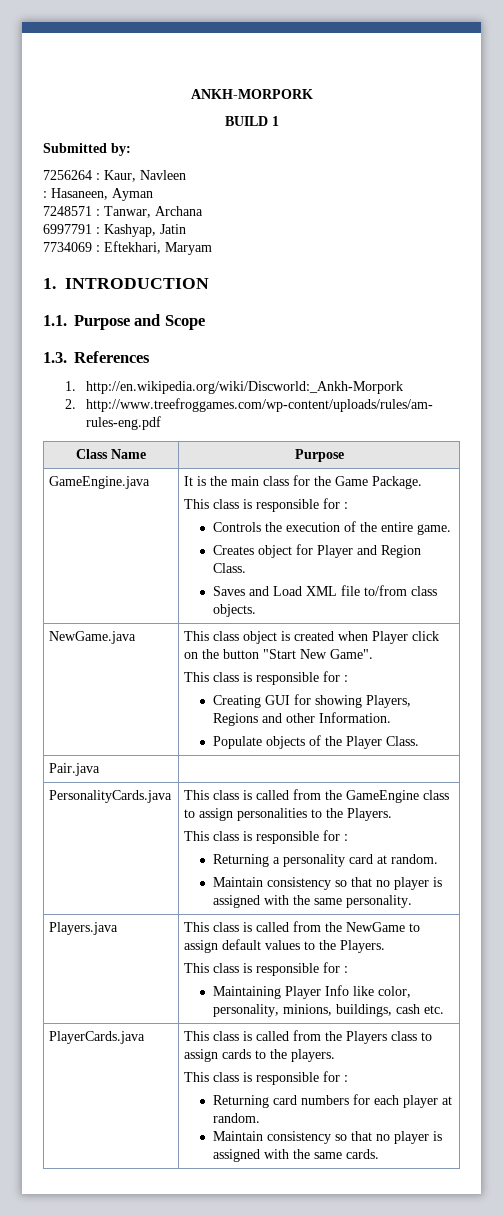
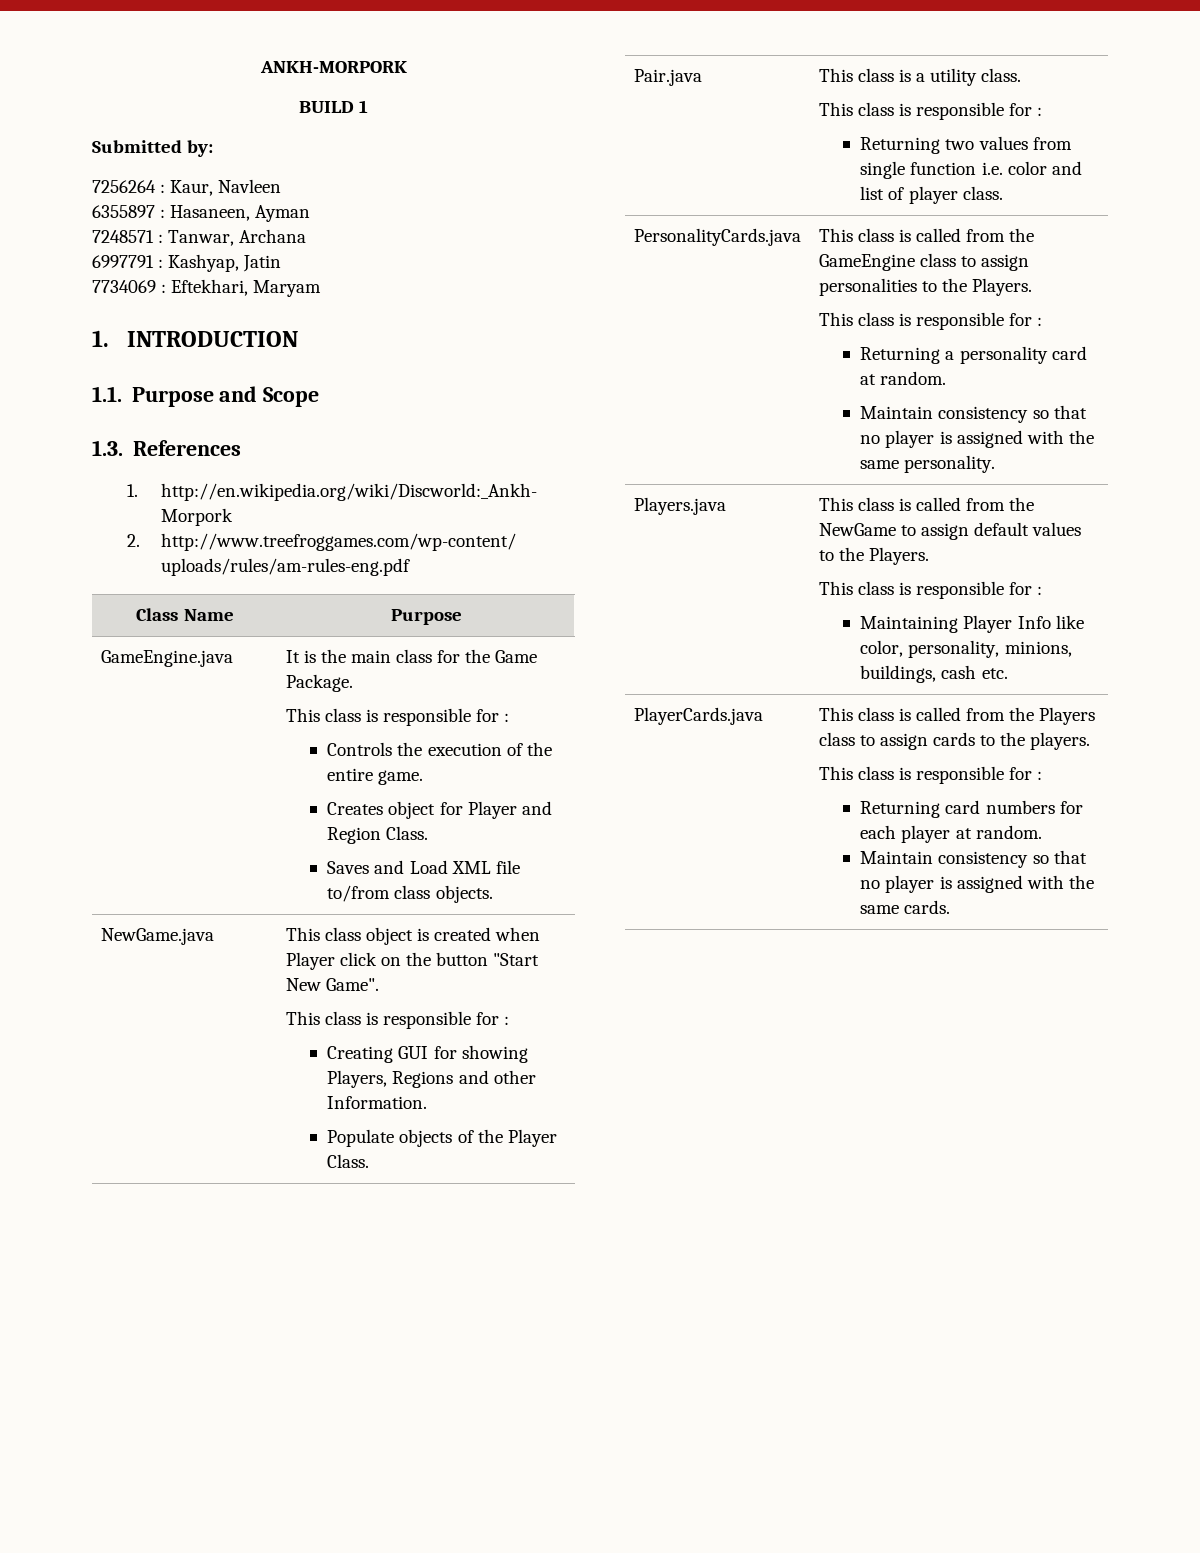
(186, 175) none -> [92,205,155,218] 6355897
(101, 769) none -> [818,68,1022,86] [818,102,1043,120] [860,136,1072,154] [860,161,1082,179] [860,186,1003,204] This class is a utility class. // This class is responsible for : // Returning two values from single function i.e. color and list of player class.

